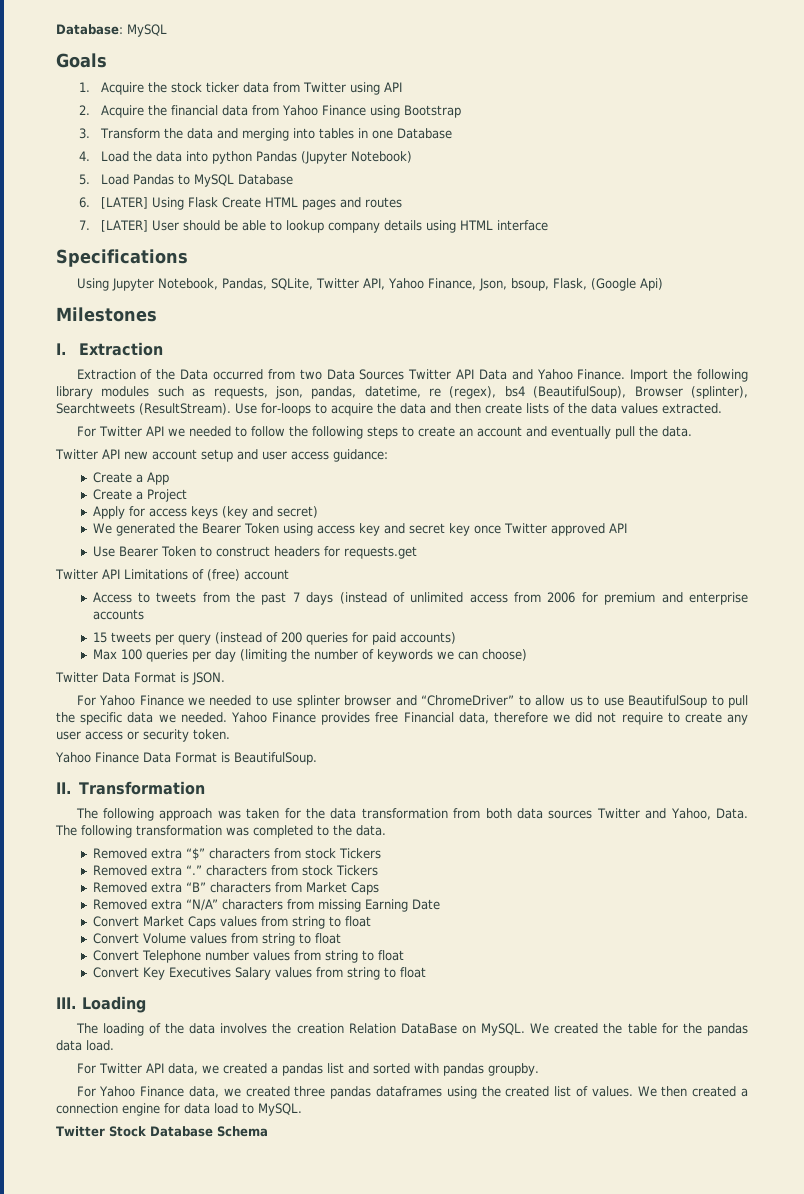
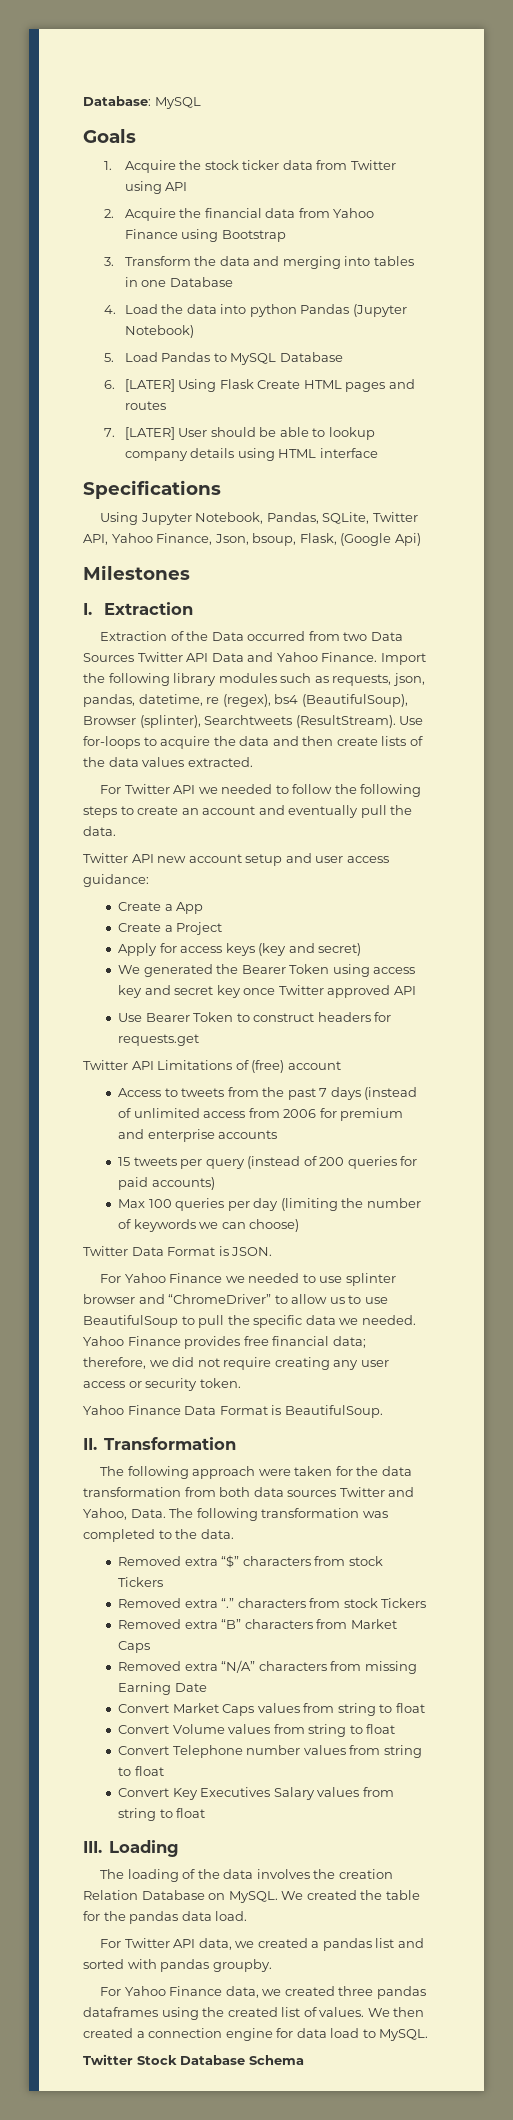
[403,712,548,724] Financial data, therefore -> [272,1336,366,1348] [83,1357,146,1369] financial data; therefore,
[667,712,722,723] to create -> [274,1357,330,1370] creating
[217,810,241,819] was -> [258,1469,291,1476] were
[400,1023,457,1034] DataBase -> [141,1890,205,1900] Database

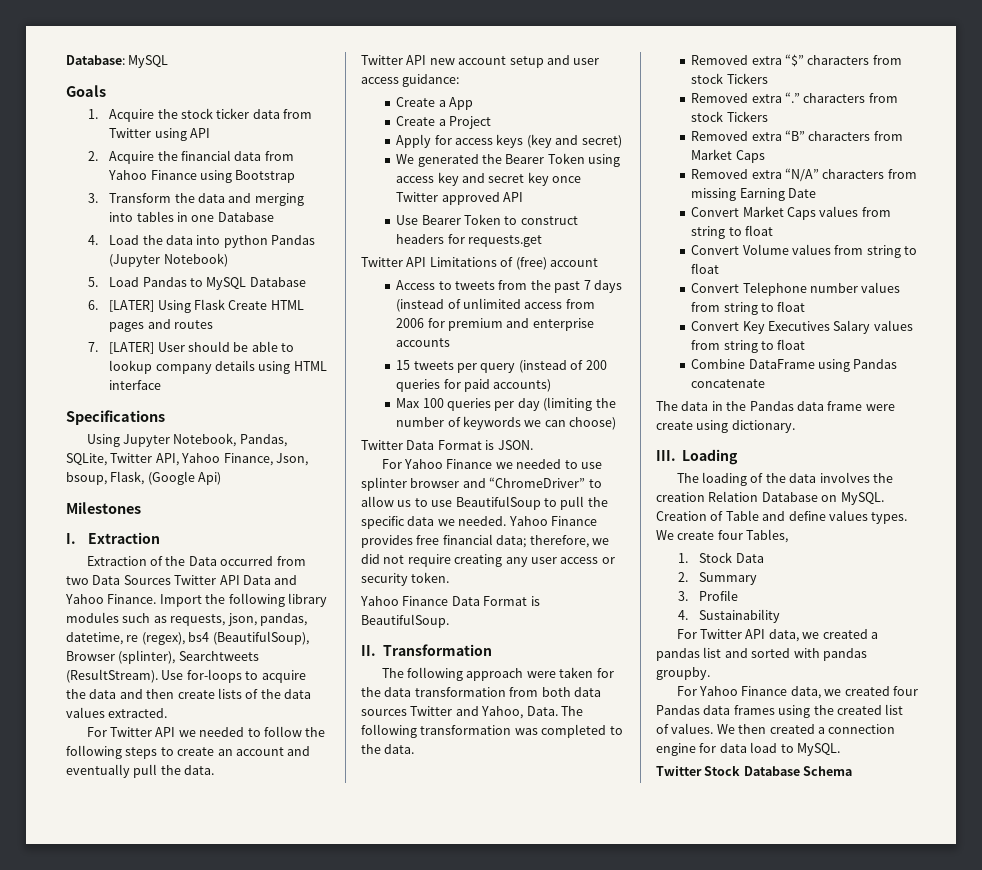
(206, 1813) none -> [691,359,898,372] [691,379,766,388] [656,401,895,411] [656,420,795,433] // Combine DataFrame using Pandas concatenate // The data in the Pandas data frame were create using dictionary.
[281,1890,420,1900] [83,1911,248,1924] We created the table for the pandas data load. -> [656,510,908,524] [656,529,789,543] [677,552,764,563] [677,572,758,585] [677,590,739,601] [677,609,781,623] Creation of Table and define values types. We create four Tables, // 1. Stock Data // 2. Summary // 3. Profile // 4. Sustainability
[338,1986,426,1999] [83,2007,158,2017] three pandas dataframes -> [892,686,918,696] [656,705,775,715] four Pandas data frames

